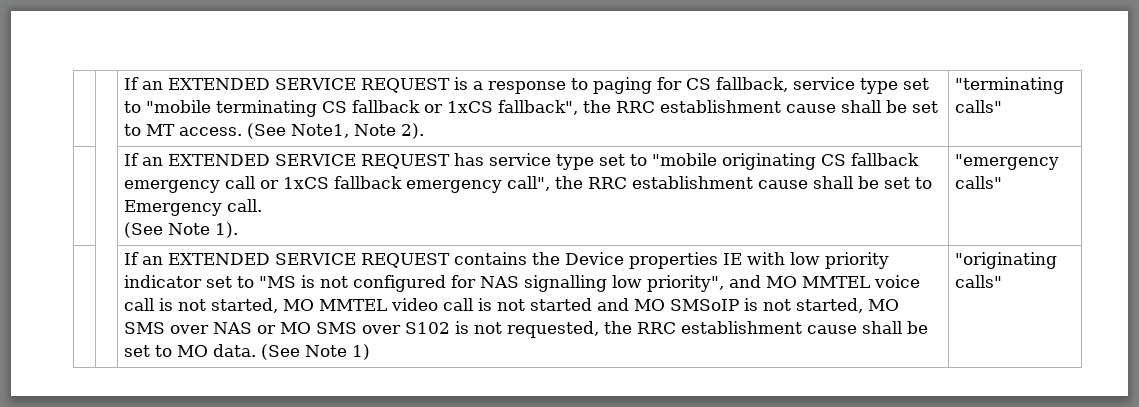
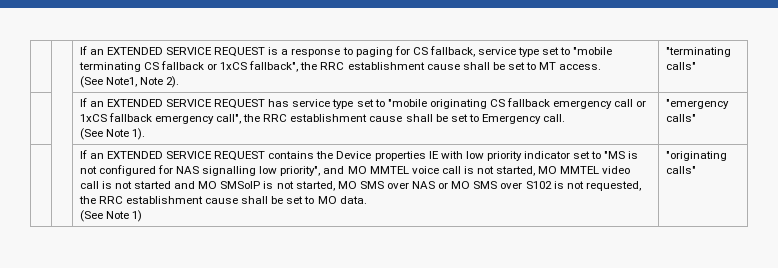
(243, 131) none -> (602, 67) //
(257, 350) none -> (367, 200) //

